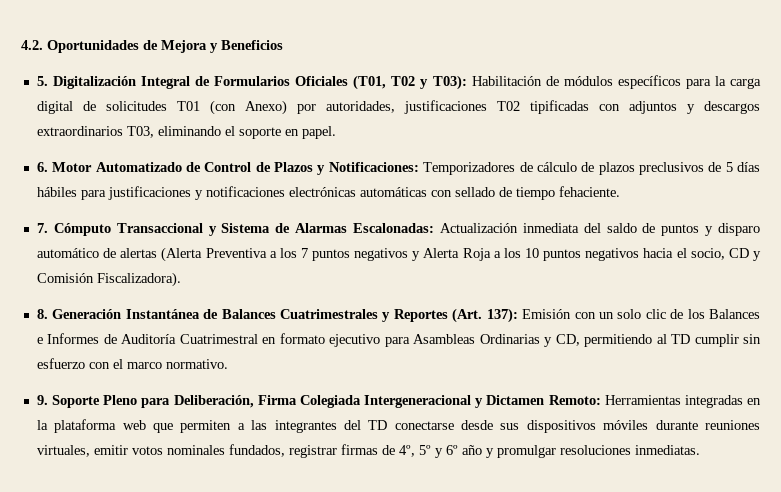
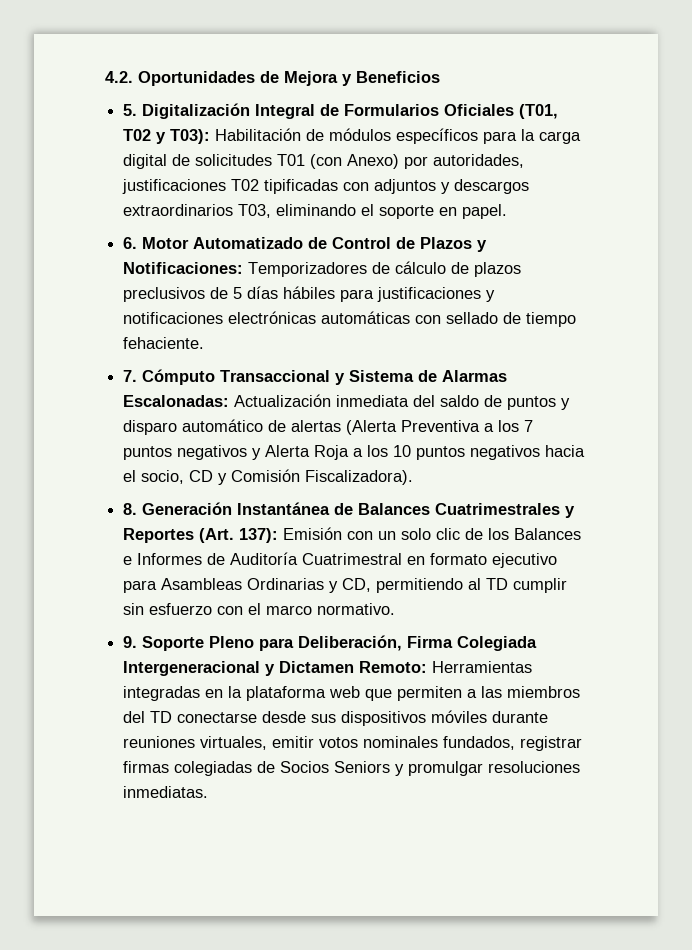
[274,420,337,433] integrantes -> [507,686,581,698] miembros
[381,445,482,458] de 4º, 5º y 6º año -> [174,761,391,776] colegiadas de Socios Seniors

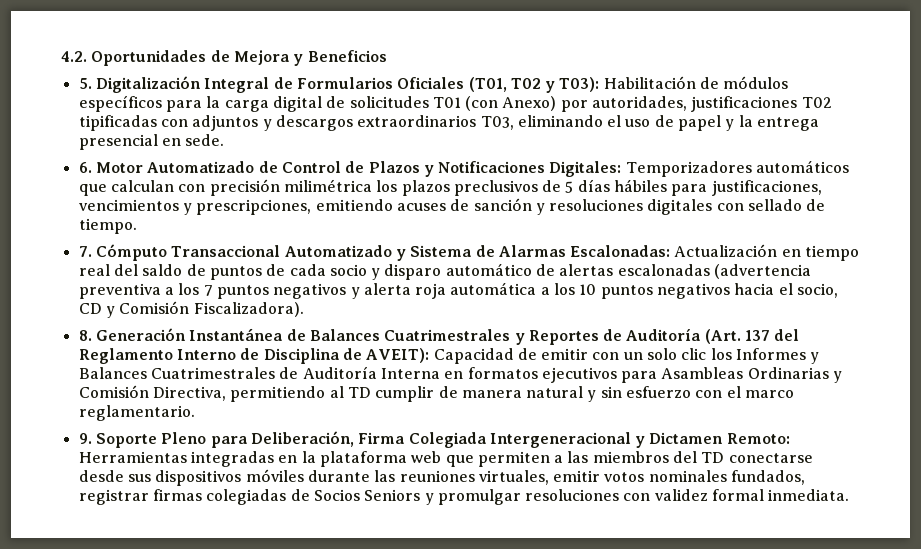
[379,204,508,219] soporte en papel. -> [625,115,820,131] [78,134,225,150] uso de papel y la entrega presencial en sede.
[123,261,470,277] Notificaciones: Temporizadores de cálculo de -> [438,160,850,177] [78,179,398,196] Notificaciones Digitales: Temporizadores automáticos que calculan con precisión milimétrica los
[377,287,496,302] [123,311,411,324] justificaciones y notificaciones electrónicas automáticas -> [711,180,822,196] [78,198,713,215] justificaciones, vencimientos y prescripciones, emitiendo acuses de sanción y resoluciones digitales
[526,312,577,327] [123,337,205,349] tiempo fehaciente. -> [78,218,137,234] tiempo.
(331, 376) none -> [284,245,392,257] Automatizado
[336,395,410,407] inmediata -> [781,245,860,261] [78,264,110,276] en tiempo real
(557, 403) none -> [266,264,367,276] de cada socio
[346,420,481,435] (Alerta Preventiva -> [617,264,812,279] [78,283,161,299] escalonadas (advertencia preventiva
[265,445,350,460] Alerta Roja -> [363,282,537,299] alerta roja automática
[199,527,582,543] [123,552,558,568] (Art. 137): Emisión con un solo clic de los Balances e Informes de Auditoría Cuatrimestral en formato ejecutivo -> [603,329,800,344] [78,348,820,364] [78,366,617,383] de Auditoría (Art. 137 del Reglamento Interno de Disciplina de AVEIT): Capacidad de emitir con un solo clic los Informes y Balances Cuatrimestrales de Auditoría Interna en formatos ejecutivos
[342,578,372,592] CD, -> [78,385,226,401] Comisión Directiva,
(568, 585) none -> [438,386,597,402] de manera natural y
[317,603,396,615] normativo. -> [78,405,195,421] reglamentario.
(549, 717) none -> [374,470,396,482] las
[123,786,209,798] inmediatas. -> [623,489,850,501] con validez formal inmediata.

